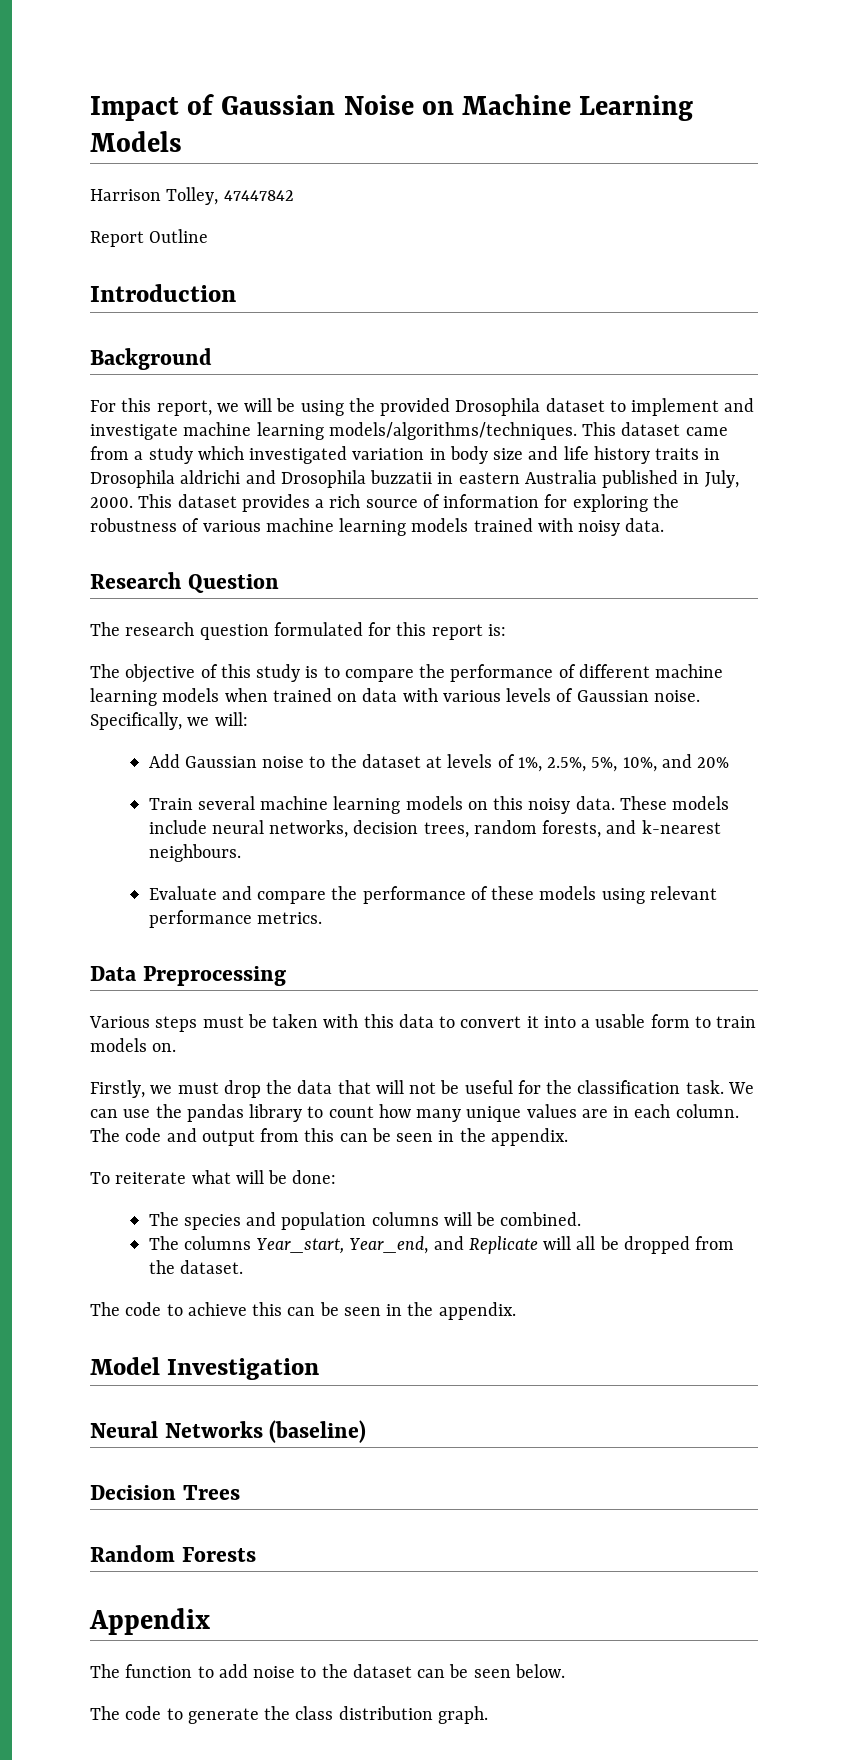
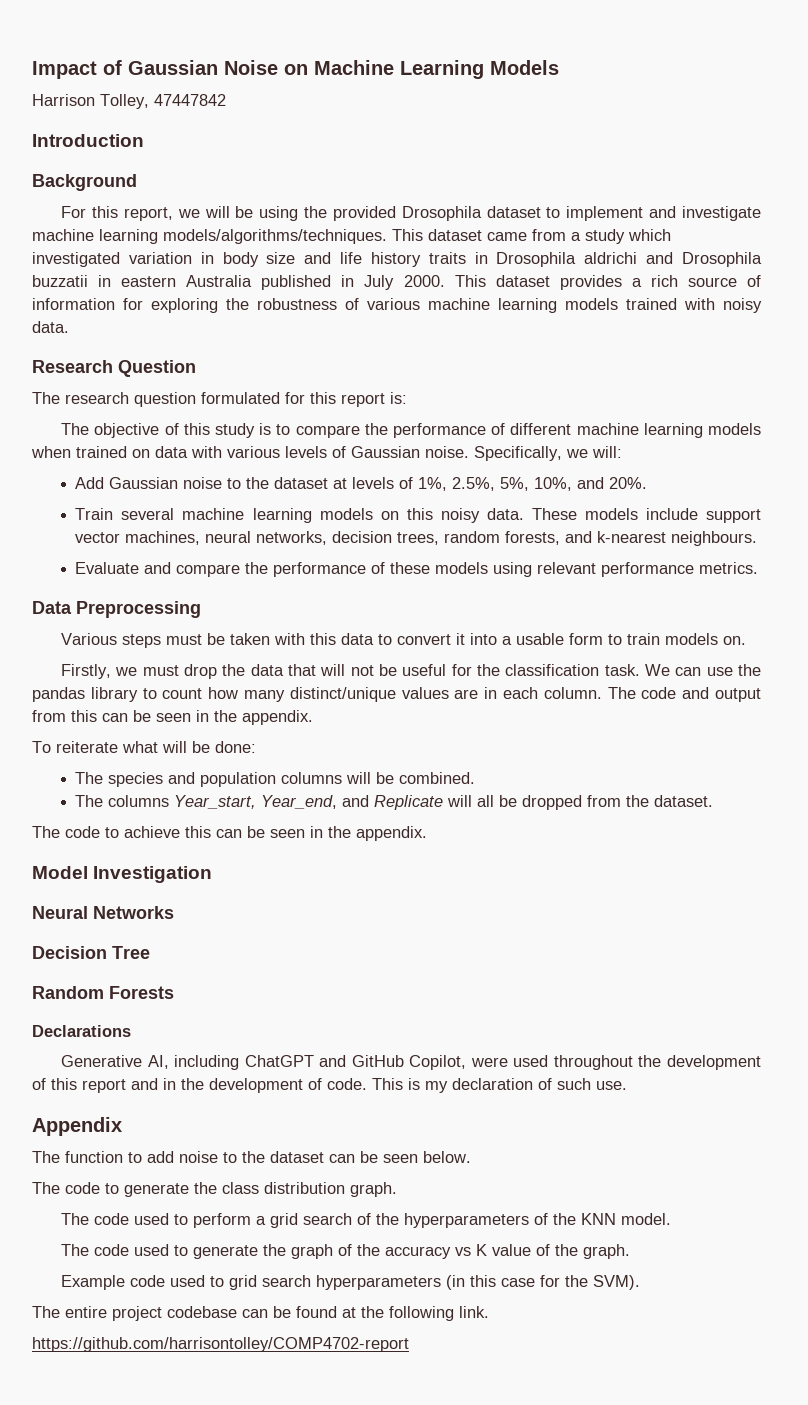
[90,229,209,247] // Report Outline -> (226, 100) none
[704,470,739,488] July, -> [364,275,395,290] July
[697,757,730,768] 20% -> [609,477,648,489] 20%.
(207, 827) none -> [705,509,761,523] [75,531,201,545] support vector machines,
[466,1106,522,1122] unique -> [289,687,396,702] distinct/unique
[269,1420,367,1443] (baseline) -> (174, 912) none
[182,1485,240,1500] Trees -> [112,946,150,959] Tree
(256, 1554) none -> [32,1025,131,1037] [61,1055,761,1070] [32,1078,627,1093] // Declarations // Generative AI, including ChatGPT and GitHub Copilot, were used throughout the development of this report and in the development of code. This is my declaration of such use.
(488, 1715) none -> [61,1213,672,1228] [61,1244,631,1259] [61,1275,641,1290] [32,1306,489,1321] [32,1337,409,1352] // The code used to perform a grid search of the hyperparameters of the KNN model. // The code used to generate the graph of the accuracy vs K value of the graph. // Example code used to grid search hyperparameters (in this case for the SVM). // The entire project codebase can be found at the following link. // https://github.com/harrisontolley/COMP4702-report

